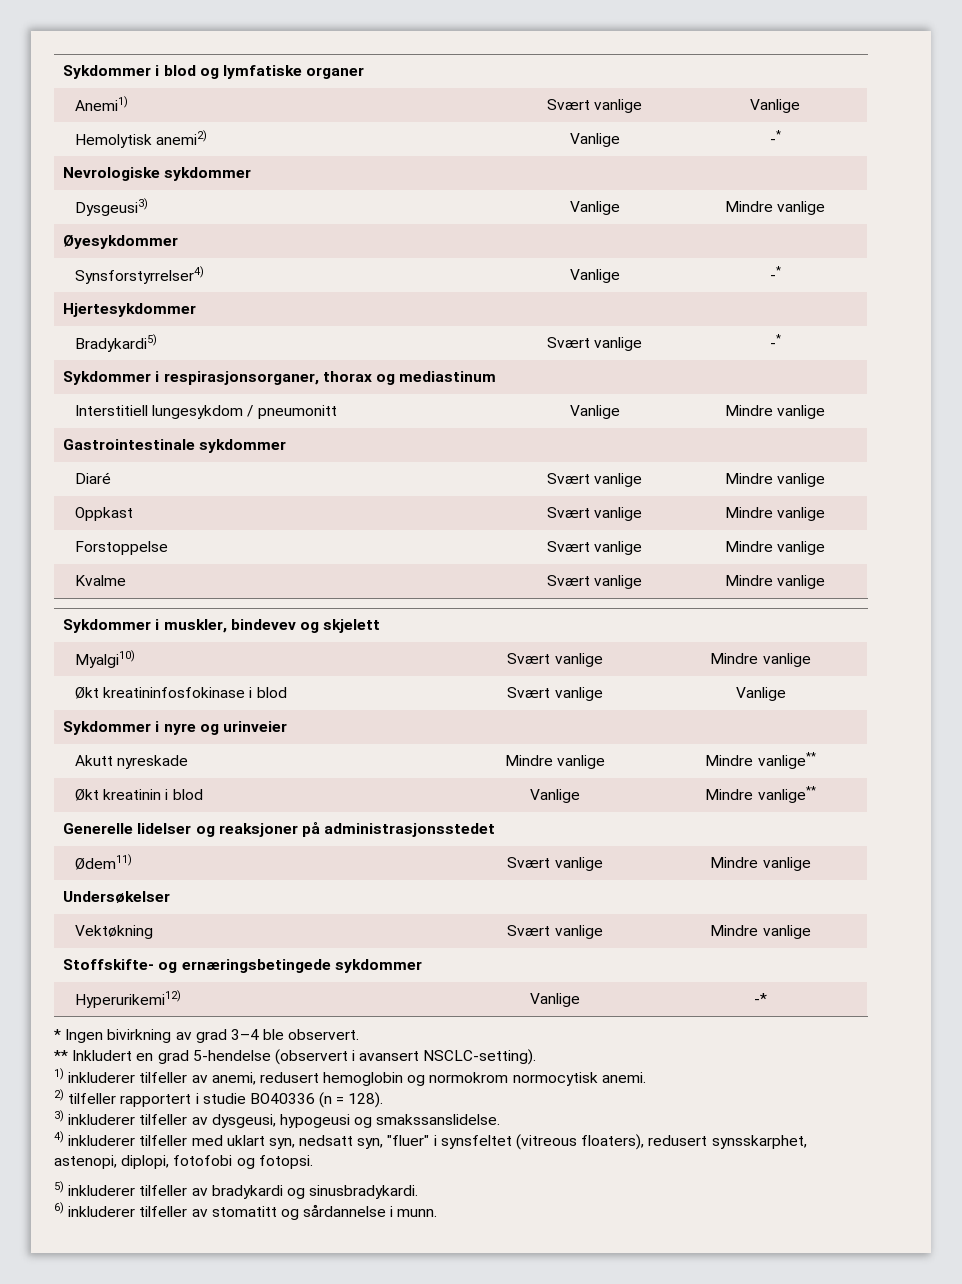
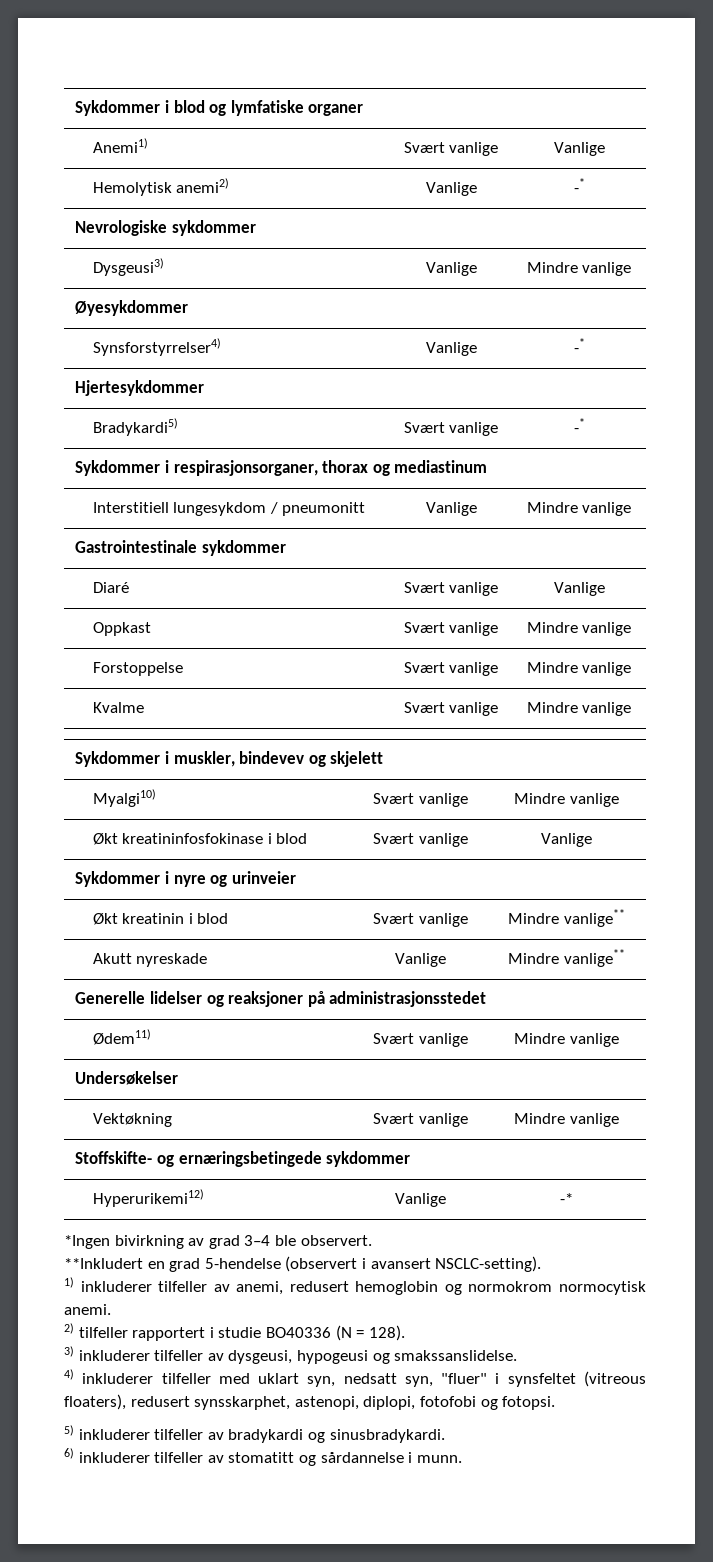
[724,473,826,487] Mindre vanlige -> [553,582,605,596] Vanlige
[75,755,189,769] [504,755,553,766] Akutt nyreskade | Mindre -> [92,913,229,925] [373,913,415,924] Økt kreatinin i blod | Svært
[75,789,203,801] Økt kreatinin i blod -> [92,953,208,967] Akutt nyreskade
[54,1029,104,1043] * Ingen -> [64,1235,110,1249] *Ingen
[54,1050,133,1061] ** Inkludert -> [64,1258,143,1269] **Inkludert
[319,1092,333,1108] (n -> [335,1325,352,1341] (N

